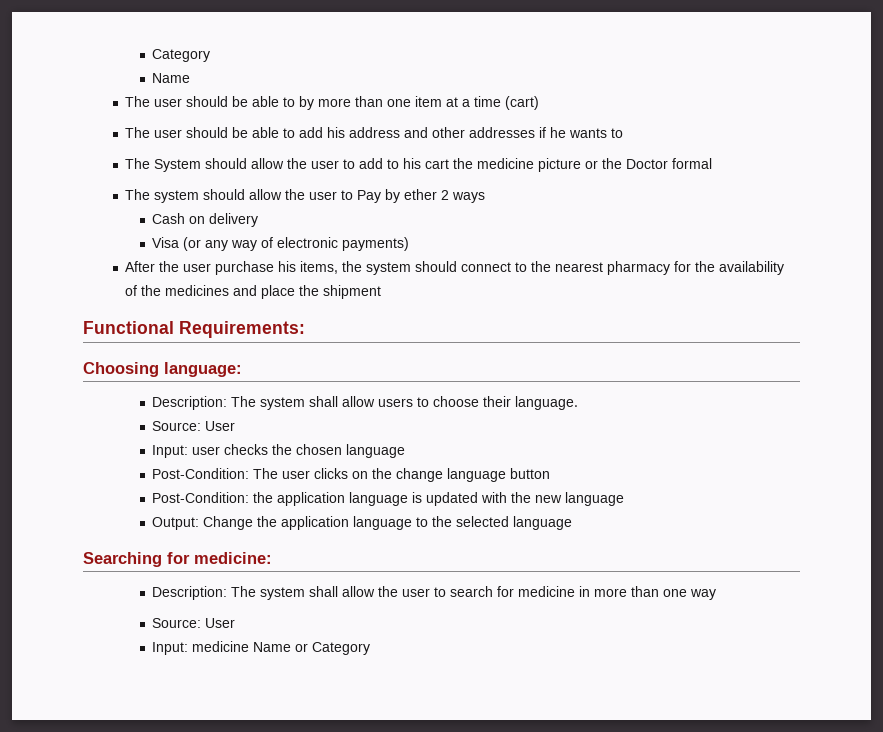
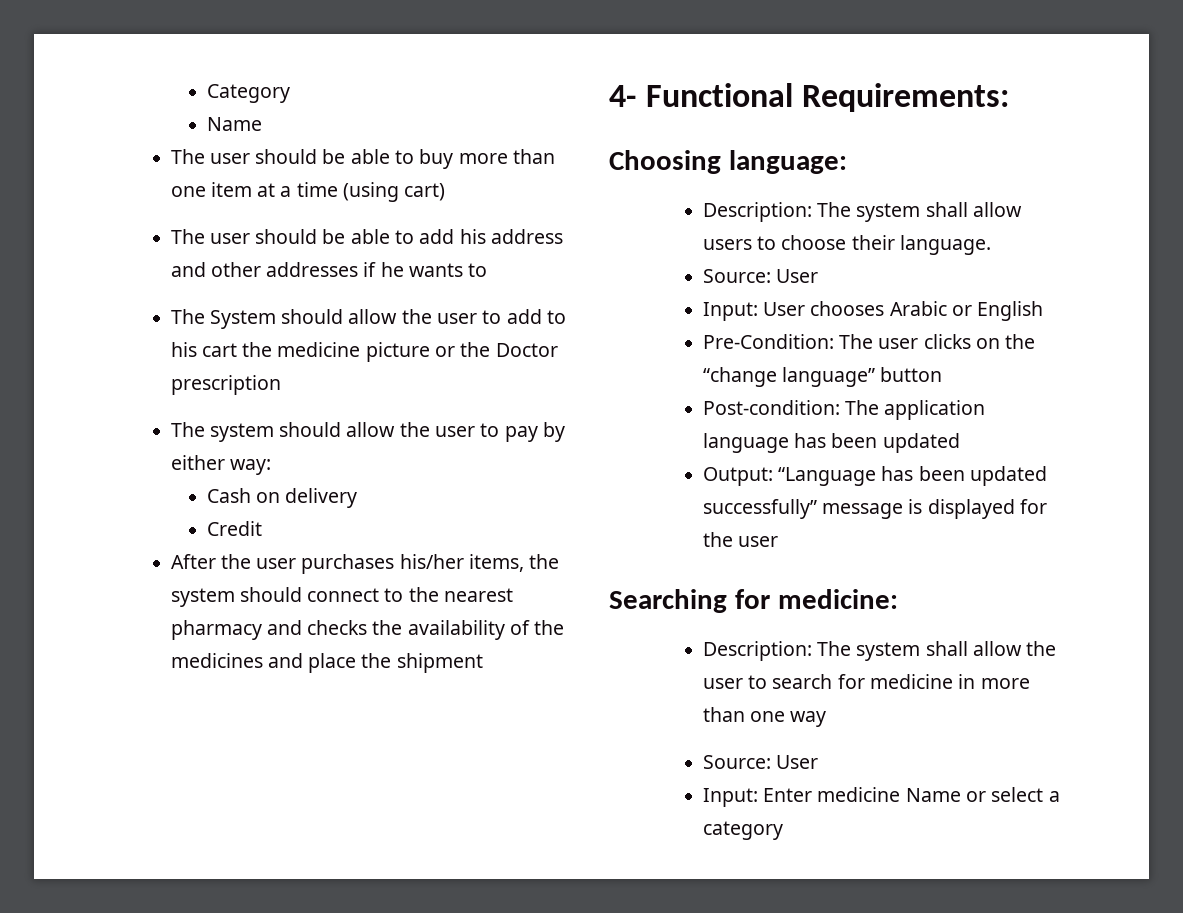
[299,96,315,110] by -> [419,149,454,169] buy
[505,96,540,110] (cart) -> [343,182,446,202] (using cart)
[672,158,713,169] formal -> [170,375,281,395] prescription
[357,189,486,203] [152,213,259,227] [152,237,410,251] Pay by ether 2 ways // Cash on delivery // Visa (or any way of electronic payments) -> [504,422,565,442] [170,455,271,475] [206,488,358,508] [206,521,262,536] pay by either way: // Cash on delivery // Credit
[215,261,297,275] purchase his -> [301,554,464,574] purchases his/her
[674,261,692,272] for -> [266,620,368,635] and checks
(382, 292) none -> [609,85,636,107] 4-
[192,444,406,458] [152,468,250,479] user checks the chosen language // Post-Condition: -> [763,301,1044,321] [702,334,834,349] User chooses Arabic or English // Pre-Condition:
[396,468,507,482] change language -> [702,367,876,387] “change language”
[152,492,625,506] [152,516,573,530] Post-Condition: the application language is updated with the new language // Output: Change the application language to the selected language -> [702,400,986,420] [702,433,960,453] [702,466,1047,486] [702,499,1047,519] [702,532,779,547] Post-condition: The application language has been updated // Output: “Language has been updated successfully” message is displayed for the user
(189, 648) none -> [763,788,813,802] Enter
[312,642,371,655] Category -> [991,787,1060,802] [702,821,783,840] select a category

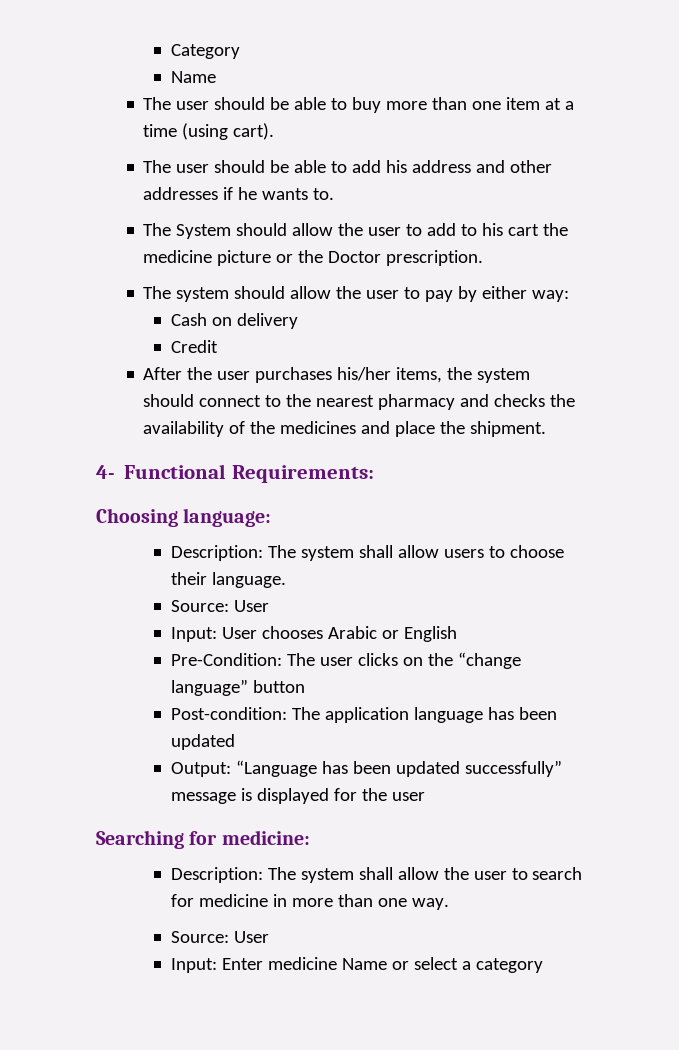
[404,183,446,201] cart) -> [233,123,275,140] cart).
[468,263,488,277] to -> [313,188,335,200] to.
[170,375,281,395] prescription -> [386,250,484,266] prescription.
[396,653,483,673] shipment -> [470,421,547,437] shipment.
[790,711,827,727] way -> [411,898,449,910] way.

